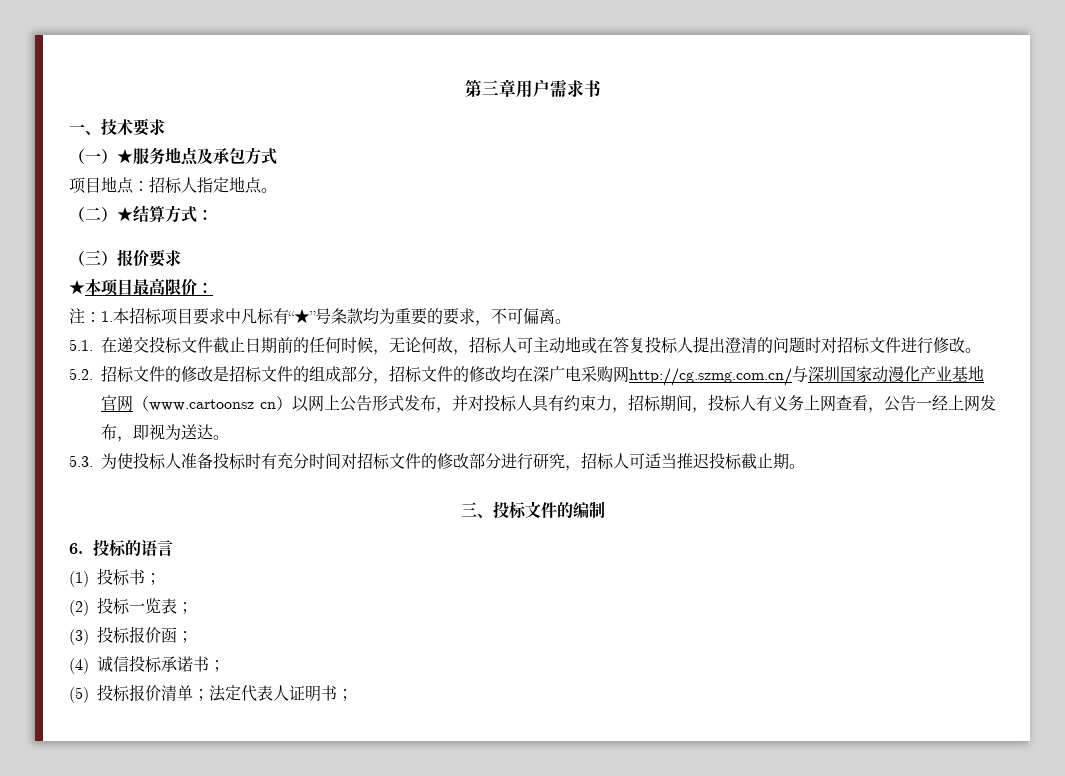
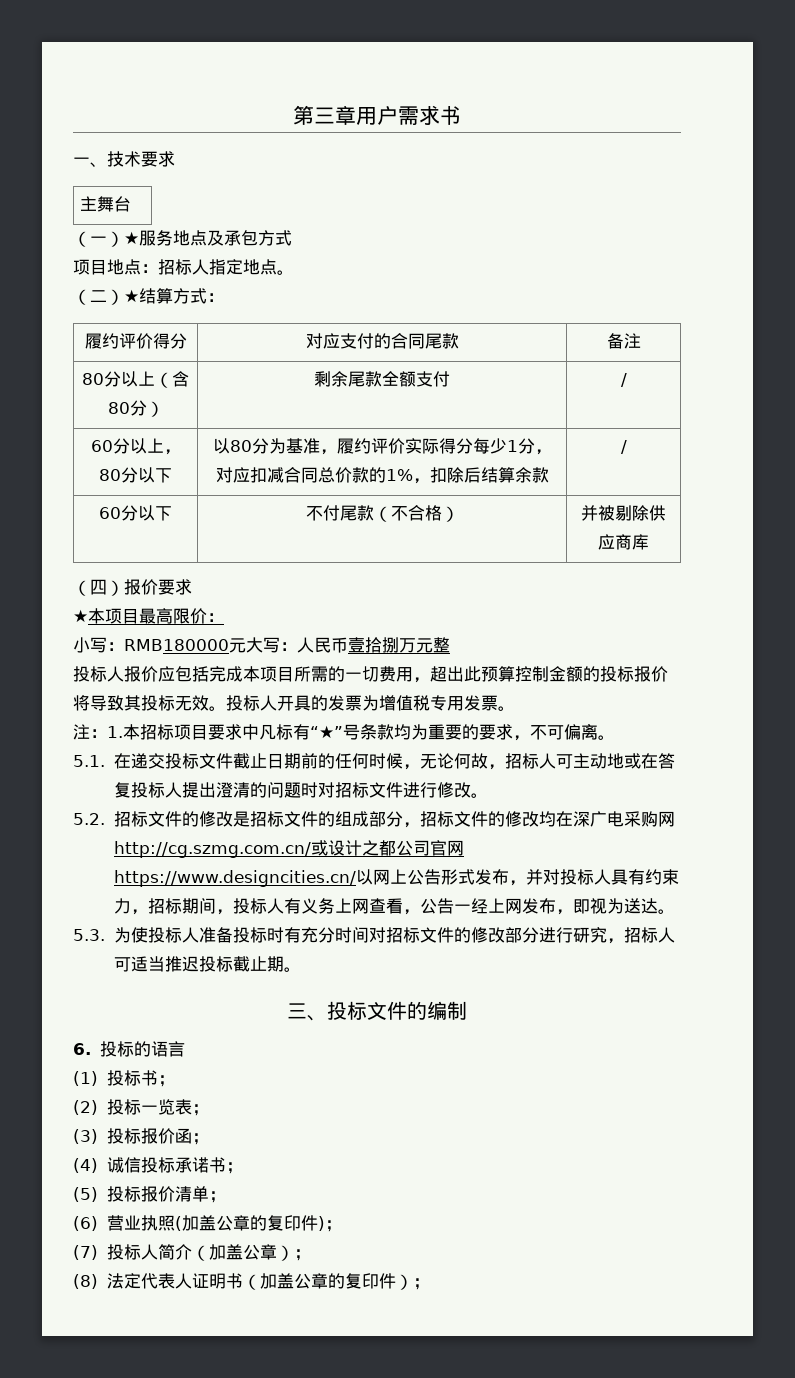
(165, 127) none -> [80,196,132,212] // 主舞台
[69,250,101,266] // （三 -> [84,333,187,349] [305,333,459,349] [606,333,641,349] [82,371,189,388] [107,400,164,417] [314,371,450,387] [620,373,627,387] [90,438,181,455] [99,467,172,483] [212,438,552,455] [215,467,549,484] [620,440,627,454] [99,505,172,521] [305,505,459,522] [581,505,666,521] [598,534,649,550] [73,579,107,596] // 履约评价得分 | 对应支付的合同尾款 | 备注 // 80分以上（含80分） | 剩余尾款全额支付 | / // 60分以上，80分以下 | 以80分为基准，履约评价实际得分每少1分，对应扣减合同总价款的1%，扣除后结算余款 | / // 60分以下 | 不付尾款（不合格） | 并被剔除供应商库 // （四
(213, 287) none -> [73,637,450,653] [73,666,668,683] [73,695,515,711] // 小写：RMB180000元大写：人民币壹拾捌万元整 // 投标人报价应包括完成本项目所需的一切费用，超出此预算控制金额的投标报价将导致其投标无效。投标人开具的发票为增值税专用发票。
[792,365,984,383] [101,395,292,412] 与深圳国家动漫化产业基地官网（www.cartoonsz cn） -> [310,840,464,856] [113,870,357,887] 或设计之都公司官网https://www.designcities.cn/
[209,685,337,702] 法定代表人证明书 -> [73,1215,342,1232] [73,1244,311,1261] [73,1273,413,1290] // (6)营业执照(加盖公章的复印件)； // (7)投标人简介（加盖公章）； // (8)法定代表人证明书（加盖公章的复印件）

